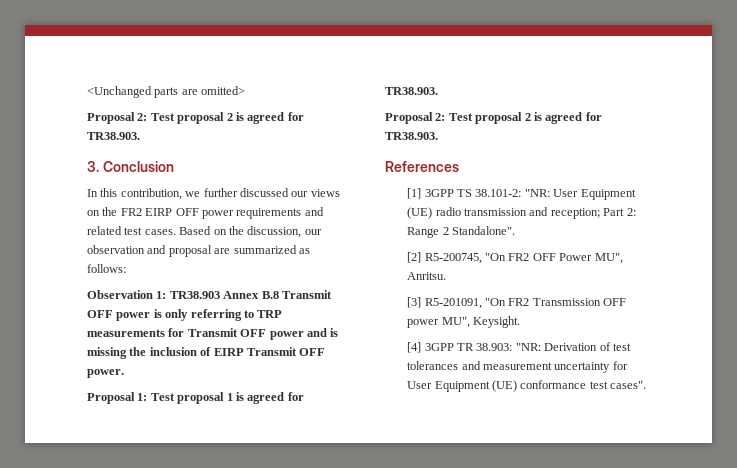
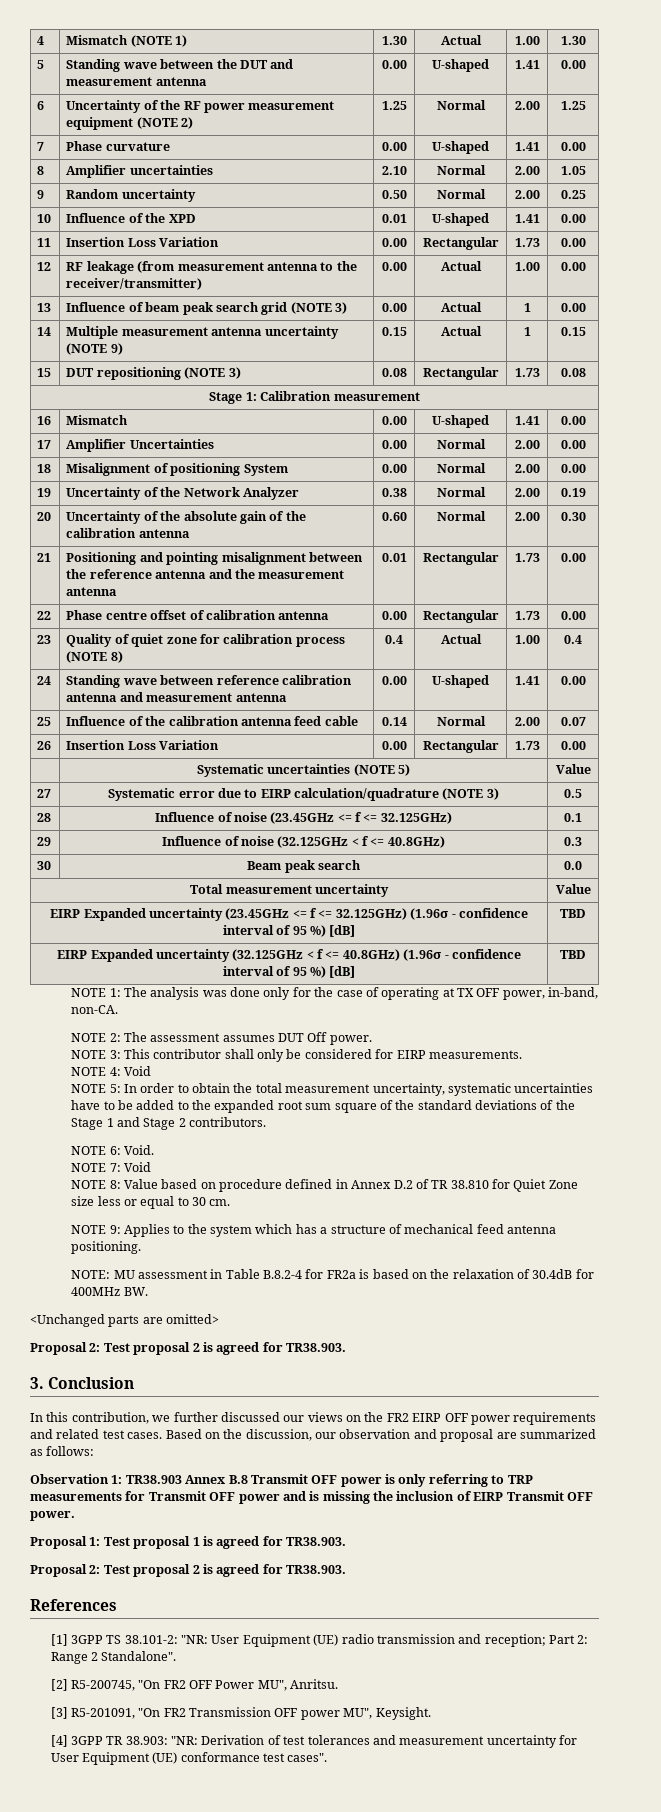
(87, 92) none -> [37,36,45,45] [66,35,188,47] [381,36,407,45] [440,35,482,45] [514,36,540,45] [560,36,586,45] [37,60,45,69] [66,59,294,72] [66,77,207,86] [381,60,407,69] [432,59,489,72] [514,60,540,69] [560,60,586,69] [37,101,45,110] [66,100,335,113] [66,117,194,130] [381,101,407,110] [436,100,486,110] [514,101,540,110] [560,101,586,110] [37,142,45,151] [66,141,170,151] [381,142,407,151] [432,141,489,154] [514,142,540,151] [560,142,586,151] [37,166,45,175] [66,165,213,178] [381,166,407,175] [436,165,486,175] [514,166,540,175] [560,166,586,175] [37,190,45,199] [66,189,196,202] [381,190,407,199] [436,189,486,199] [514,190,540,199] [560,190,586,199] [37,214,52,223] [66,213,196,223] [381,214,407,223] [432,213,489,226] [514,214,540,223] [560,214,586,223] [37,238,52,247] [66,237,220,247] [381,238,407,247] [422,237,499,250] [514,238,540,247] [560,238,586,247] [37,262,52,271] [66,261,357,274] [66,278,203,290] [381,262,407,271] [440,261,482,271] [514,262,540,271] [560,262,586,271] [37,303,52,312] [66,302,348,315] [381,303,407,312] [440,302,482,312] [523,303,531,312] [560,303,586,312] [37,327,52,336] [66,326,339,339] [66,343,123,355] [381,327,407,336] [440,326,482,336] [523,327,531,336] [560,327,586,336] [37,368,52,377] [66,367,241,380] [381,368,407,377] [422,367,499,380] [514,368,540,377] [560,368,586,377] [209,391,420,404] [37,416,52,425] [66,415,129,425] [381,416,407,425] [432,415,489,428] [514,416,540,425] [560,416,586,425] [37,440,52,449] [66,439,214,452] [381,440,407,449] [436,439,486,449] [514,440,540,449] [560,440,586,449] [37,464,52,473] [66,463,288,476] [381,464,407,473] [436,463,486,473] [514,464,540,473] [560,464,586,473] [37,488,52,497] [66,487,299,500] [381,488,407,497] [436,487,486,497] [514,488,540,497] [560,488,586,497] [37,512,52,521] [66,511,306,524] [66,528,190,538] [381,512,407,521] [436,511,486,521] [514,512,540,521] [560,512,586,521] [37,553,52,562] [66,552,363,565] [66,569,345,579] [66,587,118,596] [381,553,407,562] [422,552,499,565] [514,553,540,562] [560,553,586,562] [37,611,52,620] [66,610,330,620] [381,611,407,620] [422,610,499,623] [514,611,540,620] [560,611,586,620] [37,635,52,644] [66,634,345,647] [66,651,123,663] [385,635,403,644] [440,634,482,644] [514,635,540,644] [564,635,583,644] [37,676,52,685] [66,675,352,688] [66,692,287,702] [381,676,407,685] [432,675,489,688] [514,676,540,685] [560,676,586,685] [37,717,52,726] [66,716,358,726] [381,717,407,726] [436,716,486,726] [514,717,540,726] [560,717,586,726] [37,741,52,750] [66,740,220,750] [381,741,407,750] [422,740,499,753] [514,741,540,750] [560,741,586,750] [196,764,411,777] [555,764,591,774] [37,789,52,798] [108,788,499,801] [564,789,583,798] [37,813,52,822] [155,812,452,824] [564,813,583,822] [37,837,52,846] [162,836,445,848] [564,837,583,846] [37,861,52,870] [247,860,361,873] [564,861,583,870] [190,884,389,897] [555,884,591,894] [50,908,528,921] [222,925,356,937] [560,909,587,918] [57,949,521,962] [222,966,356,978] [560,950,587,959] [71,987,599,1000] [71,1005,119,1014] [71,1032,372,1045] [71,1049,522,1062] [71,1066,151,1076] [71,1083,594,1096] [71,1100,575,1113] [71,1117,267,1130] [71,1145,154,1155] [71,1162,151,1172] [71,1179,578,1192] [71,1196,231,1209] [71,1224,557,1237] [71,1241,142,1254] [71,1269,594,1279] [71,1287,148,1296] 4 | Mismatch (NOTE 1) | 1.30 | Actual | 1.00 | 1.30 // 5 | Standing wave between the DUT and measurement antenna | 0.00 | U-shaped | 1.41 | 0.00 // 6 | Uncertainty of the RF power measurement equipment (NOTE 2) | 1.25 | Normal | 2.00 | 1.25 // 7 | Phase curvature | 0.00 | U-shaped | 1.41 | 0.00 // 8 | Amplifier uncertainties | 2.10 | Normal | 2.00 | 1.05 // 9 | Random uncertainty | 0.50 | Normal | 2.00 | 0.25 // 10 | Influence of the XPD | 0.01 | U-shaped | 1.41 | 0.00 // 11 | Insertion Loss Variation | 0.00 | Rectangular | 1.73 | 0.00 // 12 | RF leakage (from measurement antenna to the receiver/transmitter) | 0.00 | Actual | 1.00 | 0.00 // 13 | Influence of beam peak search grid (NOTE 3) | 0.00 | Actual | 1 | 0.00 // 14 | Multiple measurement antenna uncertainty (NOTE 9) | 0.15 | Actual | 1 | 0.15 // 15 | DUT repositioning (NOTE 3) | 0.08 | Rectangular | 1.73 | 0.08 // Stage 1: Calibration measurement // 16 | Mismatch | 0.00 | U-shaped | 1.41 | 0.00 // 17 | Amplifier Uncertainties | 0.00 | Normal | 2.00 | 0.00 // 18 | Misalignment of positioning System | 0.00 | Normal | 2.00 | 0.00 // 19 | Uncertainty of the Network Analyzer | 0.38 | Normal | 2.00 | 0.19 // 20 | Uncertainty of the absolute gain of the calibration antenna | 0.60 | Normal | 2.00 | 0.30 // 21 | Positioning and pointing misalignment between the reference antenna and the measurement antenna | 0.01 | Rectangular | 1.73 | 0.00 // 22 | Phase centre offset of calibration antenna | 0.00 | Rectangular | 1.73 | 0.00 // 23 | Quality of quiet zone for calibration process (NOTE 8) | 0.4 | Actual | 1.00 | 0.4 // 24 | Standing wave between reference calibration antenna and measurement antenna | 0.00 | U-shaped | 1.41 | 0.00 // 25 | Influence of the calibration antenna feed cable | 0.14 | Normal | 2.00 | 0.07 // 26 | Insertion Loss Variation | 0.00 | Rectangular | 1.73 | 0.00 // | Systematic uncertainties (NOTE 5) | Value // 27 | Systematic error due to EIRP calculation/quadrature (NOTE 3) | 0.5 // 28 | Influence of noise (23.45GHz <= f <= 32.125GHz) | 0.1 // 29 | Influence of noise (32.125GHz < f <= 40.8GHz) | 0.3 // 30 | Beam peak search | 0.0 // Total measurement uncertainty | Value // EIRP Expanded uncertainty (23.45GHz <= f <= 32.125GHz) (1.96σ - confidence interval of 95 %) [dB] | TBD // EIRP Expanded uncertainty (32.125GHz < f <= 40.8GHz) (1.96σ - confidence interval of 95 %) [dB] | TBD // NOTE 1: The analysis was done only for the case of operating at TX OFF power, in-band, non-CA. // NOTE 2: The assessment assumes DUT Off power. // NOTE 3: This contributor shall only be considered for EIRP measurements. // NOTE 4: Void // NOTE 5: In order to obtain the total measurement uncertainty, systematic uncertainties have to be added to the expanded root sum square of the standard deviations of the Stage 1 and Stage 2 contributors. // NOTE 6: Void. // NOTE 7: Void // NOTE 8: Value based on procedure defined in Annex D.2 of TR 38.810 for Quiet Zone size less or equal to 30 cm. // NOTE 9: Applies to the system which has a structure of mechanical feed antenna positioning. // NOTE: MU assessment in Table B.8.2-4 for FR2a is based on the relaxation of 30.4dB for 400MHz BW. //

